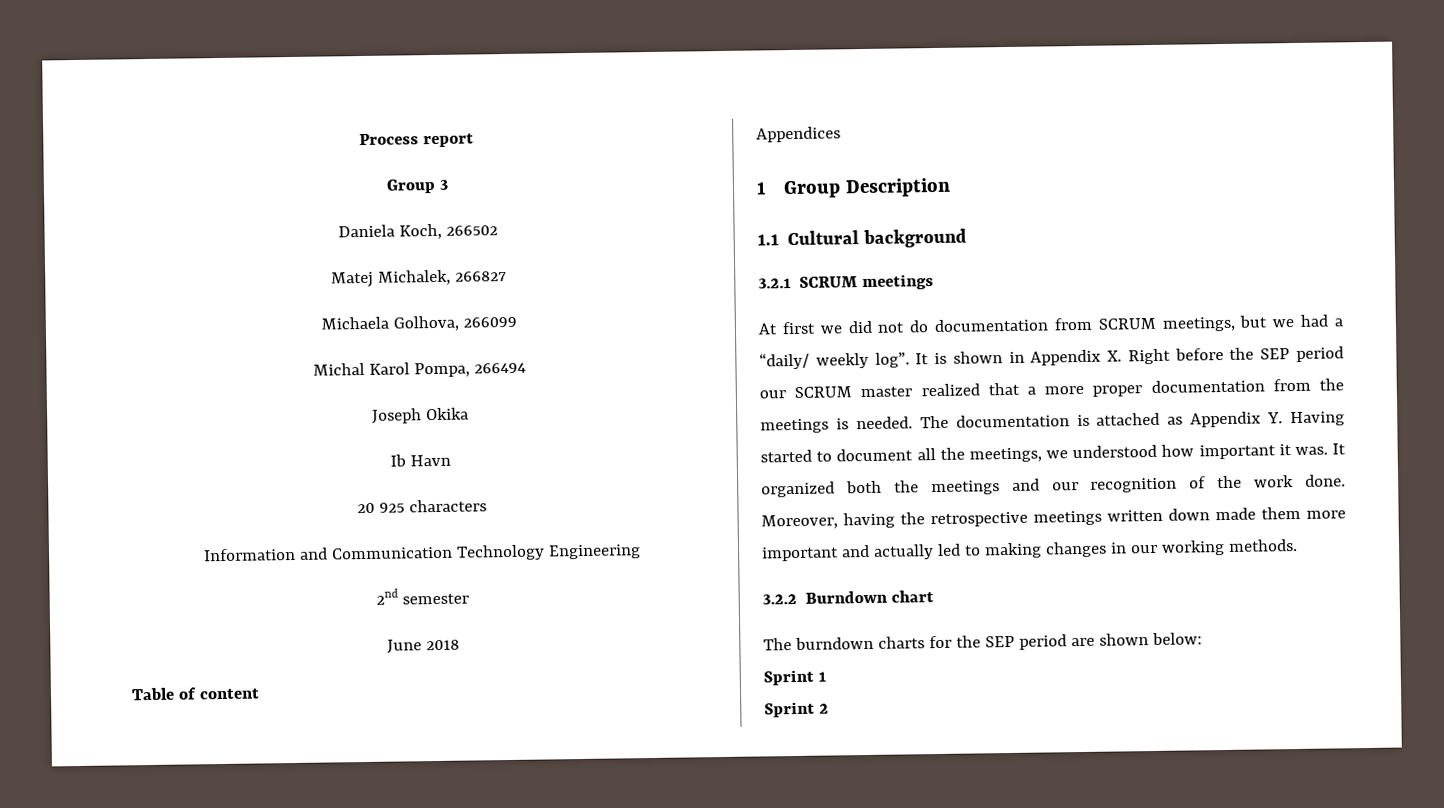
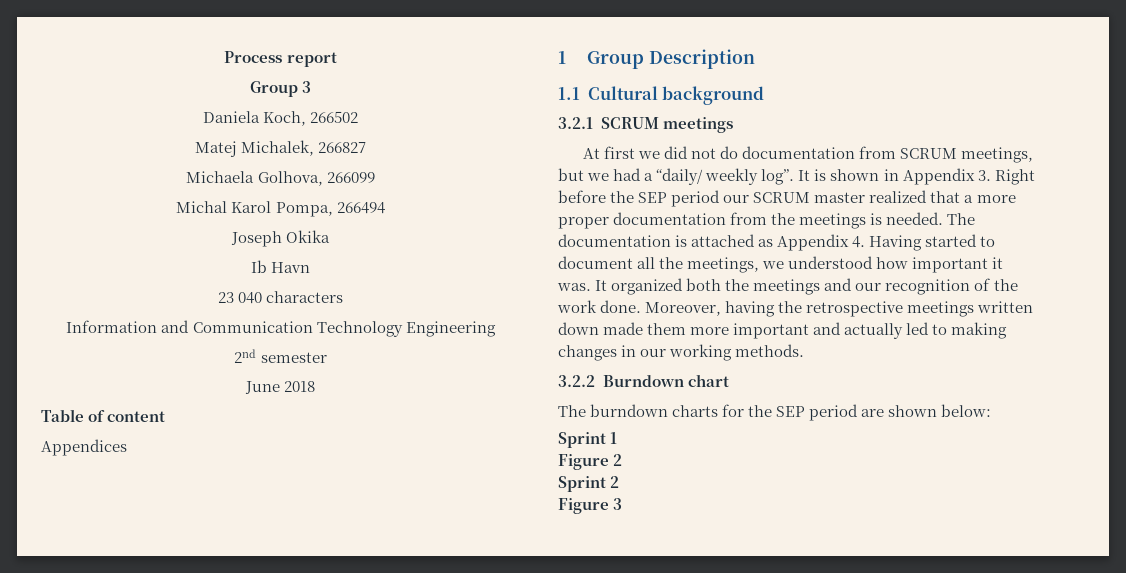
[356,502,405,514] 20 925 -> [217,292,262,304] 23 040
[1107,350,1123,362] X. -> [977,170,991,181] 3.
[1267,412,1284,424] Y. -> [852,236,866,248] 4.
(826, 676) none -> [558,454,623,470] // Figure 2
(829, 708) none -> [558,498,623,514] // Figure 3

